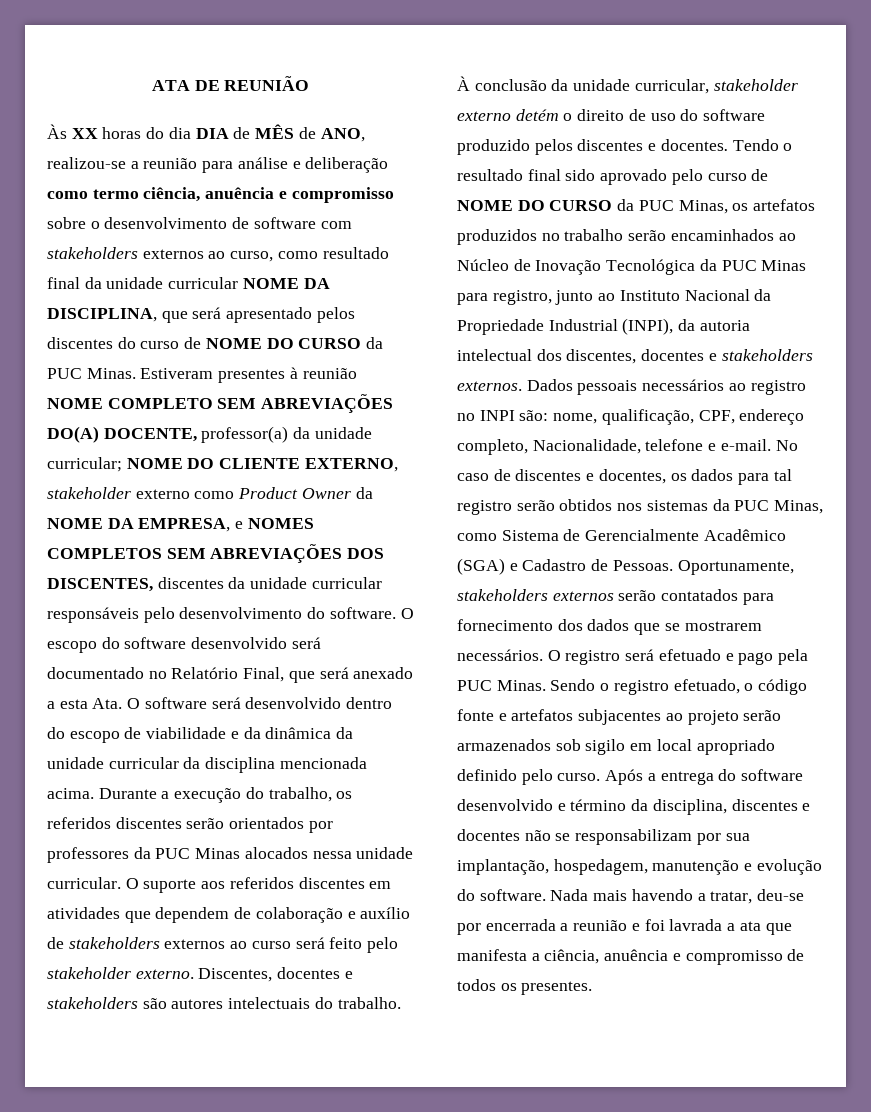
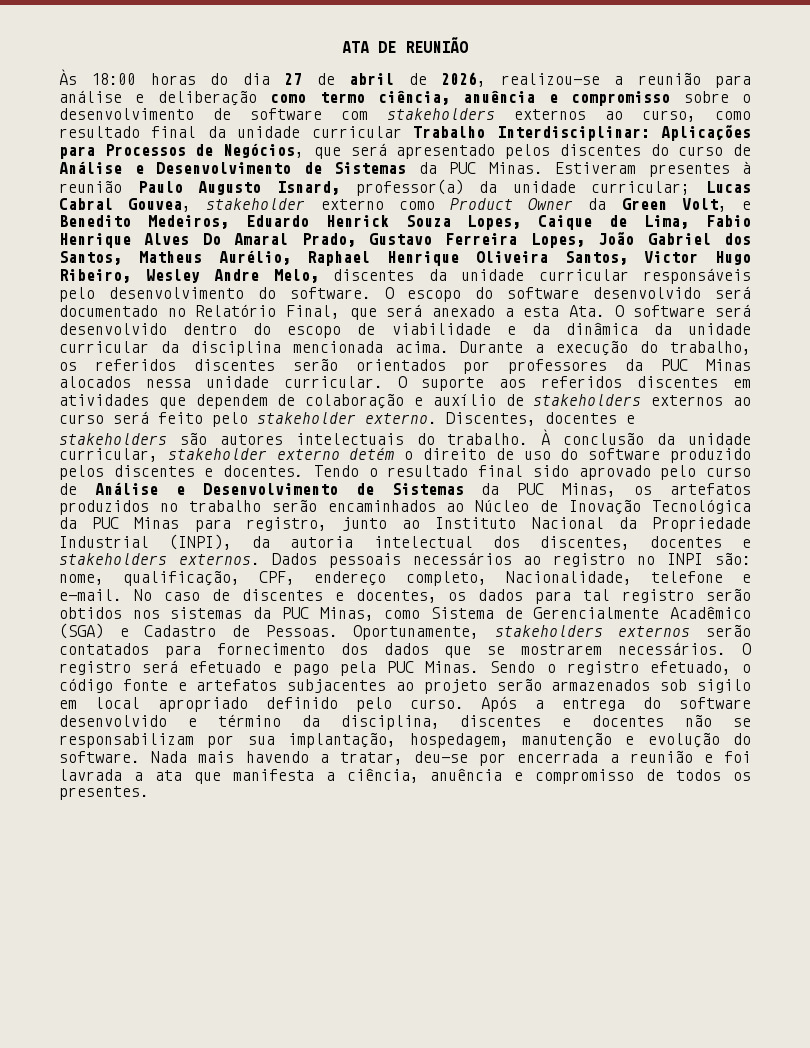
[71,128,98,139] XX -> [91,73,137,85] 18:00
[195,124,365,142] DIA de MÊS de ANO, -> [284,72,487,87] 27 de abril de 2026,
[242,278,330,289] [47,308,157,322] NOME DA DISCIPLINA, -> [413,125,751,141] [59,143,305,159] Trabalho Interdisciplinar: Aplicações para Processos de Negócios,
[205,338,362,349] NOME DO CURSO -> [59,161,406,174] Análise e Desenvolvimento de Sistemas
[47,394,394,413] [47,426,372,443] [47,457,398,472] NOME COMPLETO SEM ABREVIAÇÕES DO(A) DOCENTE, professor(a) da unidade curricular; NOME DO CLIENTE EXTERNO, -> [137,179,751,196] [59,198,192,212] Paulo Augusto Isnard, professor(a) da unidade curricular; Lucas Cabral Gouvea,
[47,518,314,532] [47,544,385,563] [47,578,153,592] NOME DA EMPRESA, e NOMES COMPLETOS SEM ABREVIAÇÕES DOS DISCENTES, -> [621,198,752,212] [59,215,752,230] [59,232,751,248] [59,250,751,266] [59,269,319,283] Green Volt, e Benedito Medeiros, Eduardo Henrick Souza Lopes, Caique de Lima, Fabio Henrique Alves Do Amaral Prado, Gustavo Ferreira Lopes, João Gabriel dos Santos, Matheus Aurélio, Raphael Henrique Oliveira Santos, Victor Hugo Ribeiro, Wesley Andre Melo,
[457,200,613,211] NOME DO CURSO -> [94,482,464,495] Análise e Desenvolvimento de Sistemas

